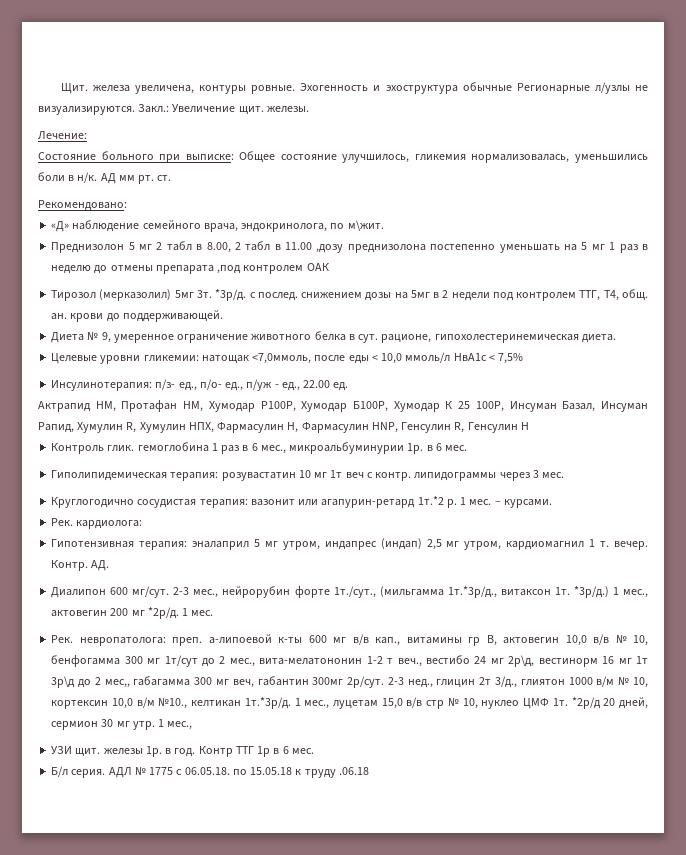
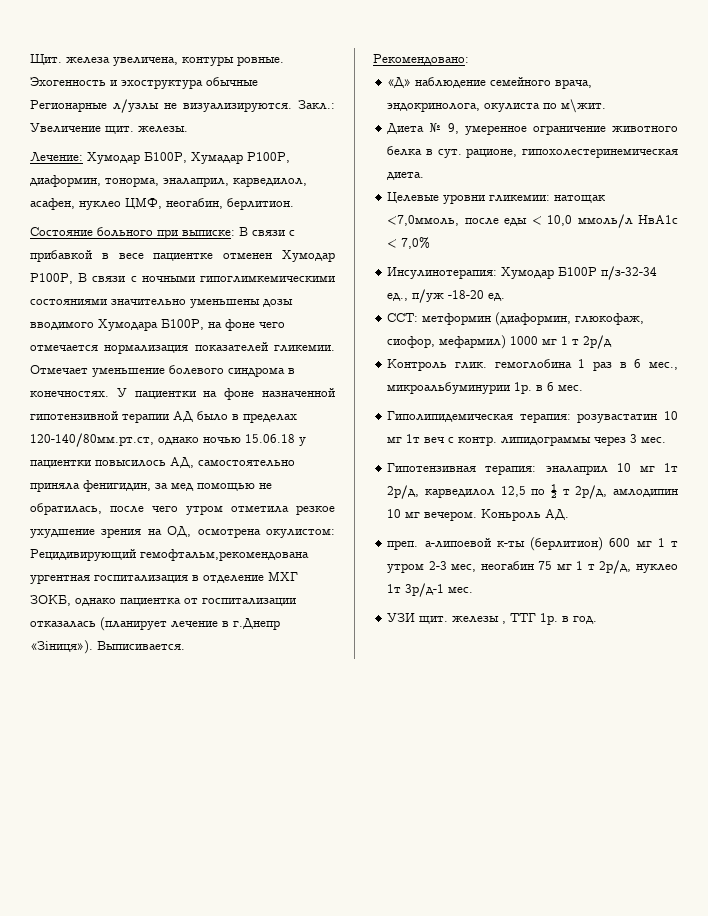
[38,151,648,163] [38,172,172,184] // Состояние больного при выписке: Общее состояние улучшилось, гликемия нормализовалась, уменьшились боли в н/к. АД мм рт. ст. -> [87,152,290,164] [30,175,307,187] [30,197,294,210] [30,227,295,239] [30,250,335,262] [30,273,335,284] [30,298,293,308] [30,319,285,331] [30,342,335,354] [30,365,295,377] [30,388,335,400] [30,411,297,423] [30,433,306,447] [30,457,295,468] [30,480,272,492] [30,503,335,515] [30,526,335,538] [30,549,309,561] [30,571,298,584] [30,595,296,606] [30,617,280,631] [30,640,185,654] Хумодар Б100Р, Хумадар Р100Р, диаформин, тонорма, эналаприл, карведилол, асафен, нуклео ЦМФ, неогабин, берлитион. // Состояние больного при выписке: В связи с прибавкой в весе пациентке отменен Хумодар Р100Р, В связи с ночными гипоглимкемическими состояниями значительно уменьшены дозы вводимого Хумодара Б100Р, на фоне чего отмечается нормализация показателей гликемии. Отмечает уменьшение болевого синдрома в конечностях. У пациентки на фоне назначенной гипотензивной терапии АД было в пределах 120-140/80мм.рт.ст, однако ночью 15.06.18 у пациентки повысилось АД, самостоятельно приняла фенигидин, за мед помощью не обратилась, после чего утром отметила резкое ухудшение зрения на ОД, осмотрена окулистом: Рецидивирующий гемофтальм,рекомендована ургентная госпитализация в отделение МХГ ЗОКБ, однако пациентка от госпитализации отказалась (планирует лечение в г.Днепр «Зіниця»). Выписивается.
(328, 227) none -> [484,103,541,112] окулиста
[51,241,648,253] [51,263,329,274] [51,289,648,301] [51,310,223,322] // Преднизолон 5 мг 2 табл в 8.00, 2 табл в 11.00 ,дозу преднизолона постепенно уменьшать на 5 мг 1 раз в неделю до отмены препарата ,под контролем ОАК // Тирозол (мерказолил) 5мг 3т. *3р/д. с послед. снижением дозы на 5мг в 2 недели под контролем ТТГ, Т4, общ. ан. крови до поддерживающей. -> (607, 106) none
[498,353,524,364] 7,5% -> [401,237,431,249] 7,0%
[155,379,349,391] [38,400,648,412] [38,422,529,433] п/з- ед., п/о- ед., п/уж - ед., 22.00 ед. // Актрапид НМ, Протафан НМ, Хумодар Р100Р, Хумодар Б100Р, Хумодар К 25 100Р, Инсуман Базал, Инсуман Рапид, Хумулин R, Хумулин НПХ, Фармасулин Н, Фармасулин НNР, Генсулин R, Генсулин Н -> [501,266,658,280] [387,289,506,303] [387,312,645,326] [387,335,613,349] Хумодар Б100Р п/з-32-34 ед., п/уж -18-20 ед. // ССТ: метформин (диаформин, глюкофаж, сиофор, мефармил) 1000 мг 1 т 2р/д
[51,496,552,508] [51,518,143,529] [51,538,648,550] [51,560,110,571] [51,586,648,598] [51,607,214,619] [51,635,166,646] Круглогодично сосудистая терапия: вазонит или агапурин-ретард 1т.*2 р. 1 мес. – курсами. // Рек. кардиолога: // Гипотензивная терапия: эналаприл 5 мг утром, индапрес (индап) 2,5 мг утром, кардиомагнил 1 т. вечер. Контр. АД. // Диалипон 600 мг/сут. 2-3 мес., нейрорубин форте 1т./сут., (мильгамма 1т.*3р/д., витаксон 1т. *3р/д.) 1 мес., актовегин 200 мг *2р/д. 1 мес. // Рек. невропатолога: -> [387,463,678,475] [387,484,678,499] [387,509,570,521] Гипотензивная терапия: эналаприл 10 мг 1т 2р/д, карведилол 12,5 по ½ т 2р/д, амлодипин 10 мг вечером. Коньроль АД. //
(303, 640) none -> [530,537,604,551] (берлитион)
[352,634,648,646] [51,655,648,667] [51,676,648,688] [51,697,648,709] [51,719,193,730] в/в кап., витамины гр В, актовегин 10,0 в/в № 10, бенфогамма 300 мг 1т/сут до 2 мес., вита-мелатононин 1-2 т веч., вестибо 24 мг 2р\д, вестинорм 16 мг 1т 3р\д до 2 мес,, габагамма 300 мг веч, габантин 300мг 2р/сут. 2-3 нед., глицин 2т 3/д., глиятон 1000 в/м № 10, кортексин 10,0 в/м №10., келтикан 1т.*3р/д. 1 мес., луцетам 15,0 в/в стр № 10, нуклео ЦМФ 1т. *2р/д 20 дней, сермион 30 мг утр. 1 мес., -> [657,538,678,547] [387,560,678,574] [387,583,474,597] 1 т утром 2-3 мес, неогабин 75 мг 1 т 2р/д, нуклео 1т 3р/д-1 мес.
(143, 751) none -> [502,613,537,624] , ТТГ
[198,746,314,757] [51,766,369,778] Контр ТТГ 1р в 6 мес. // Б/л серия. АДЛ № 1775 с 06.05.18. по 15.05.18 к труду .06.18 -> (598, 620) none

